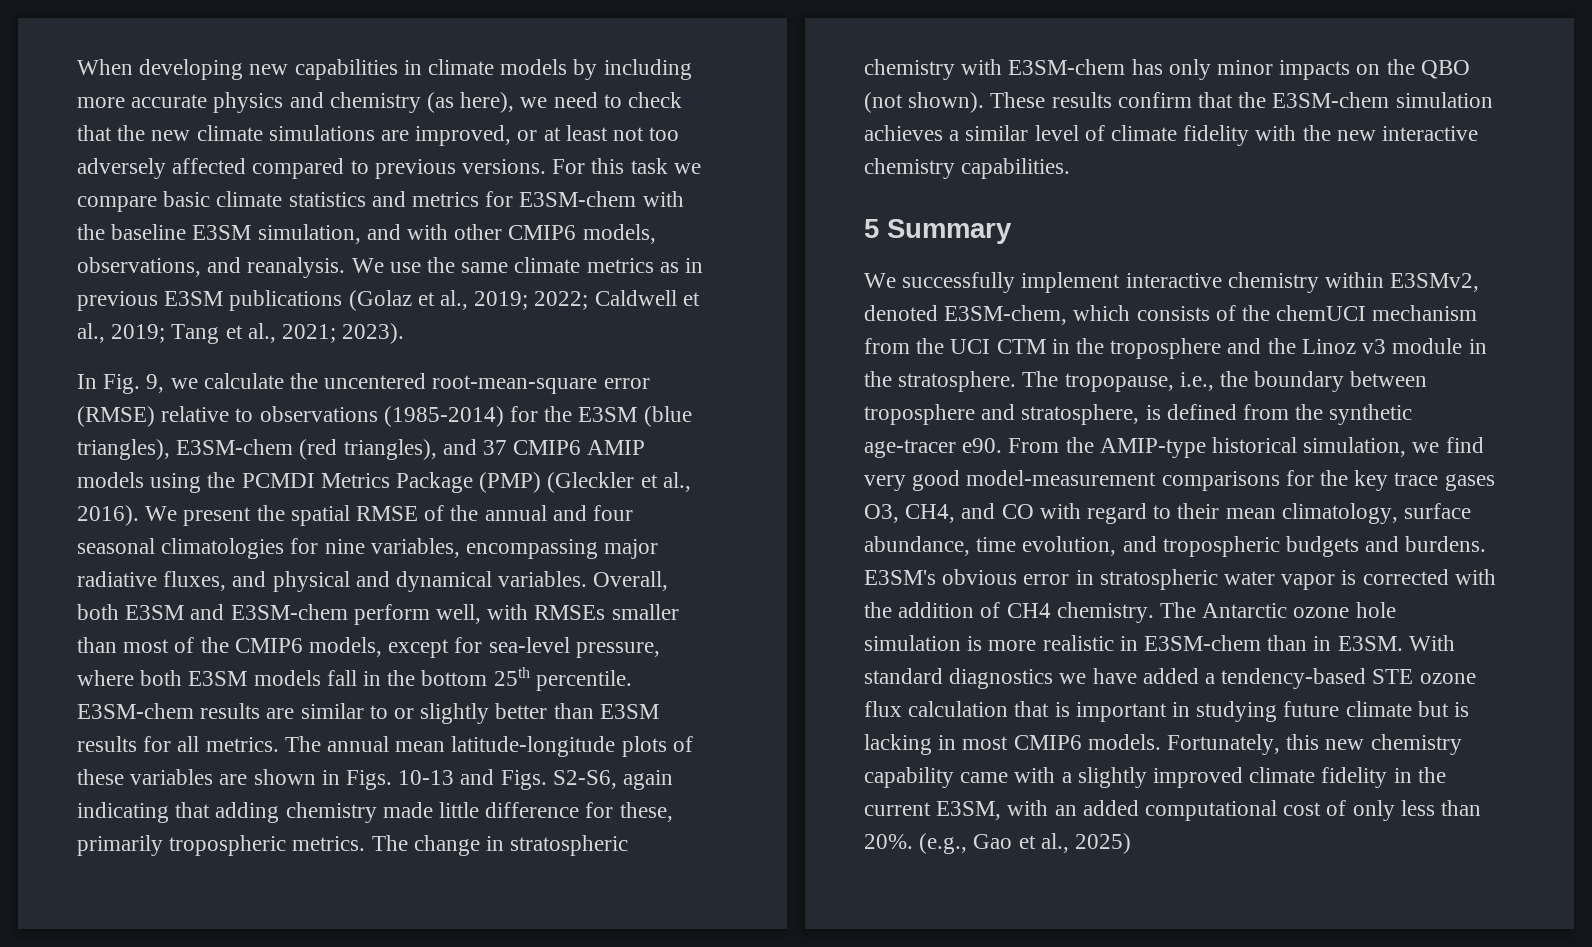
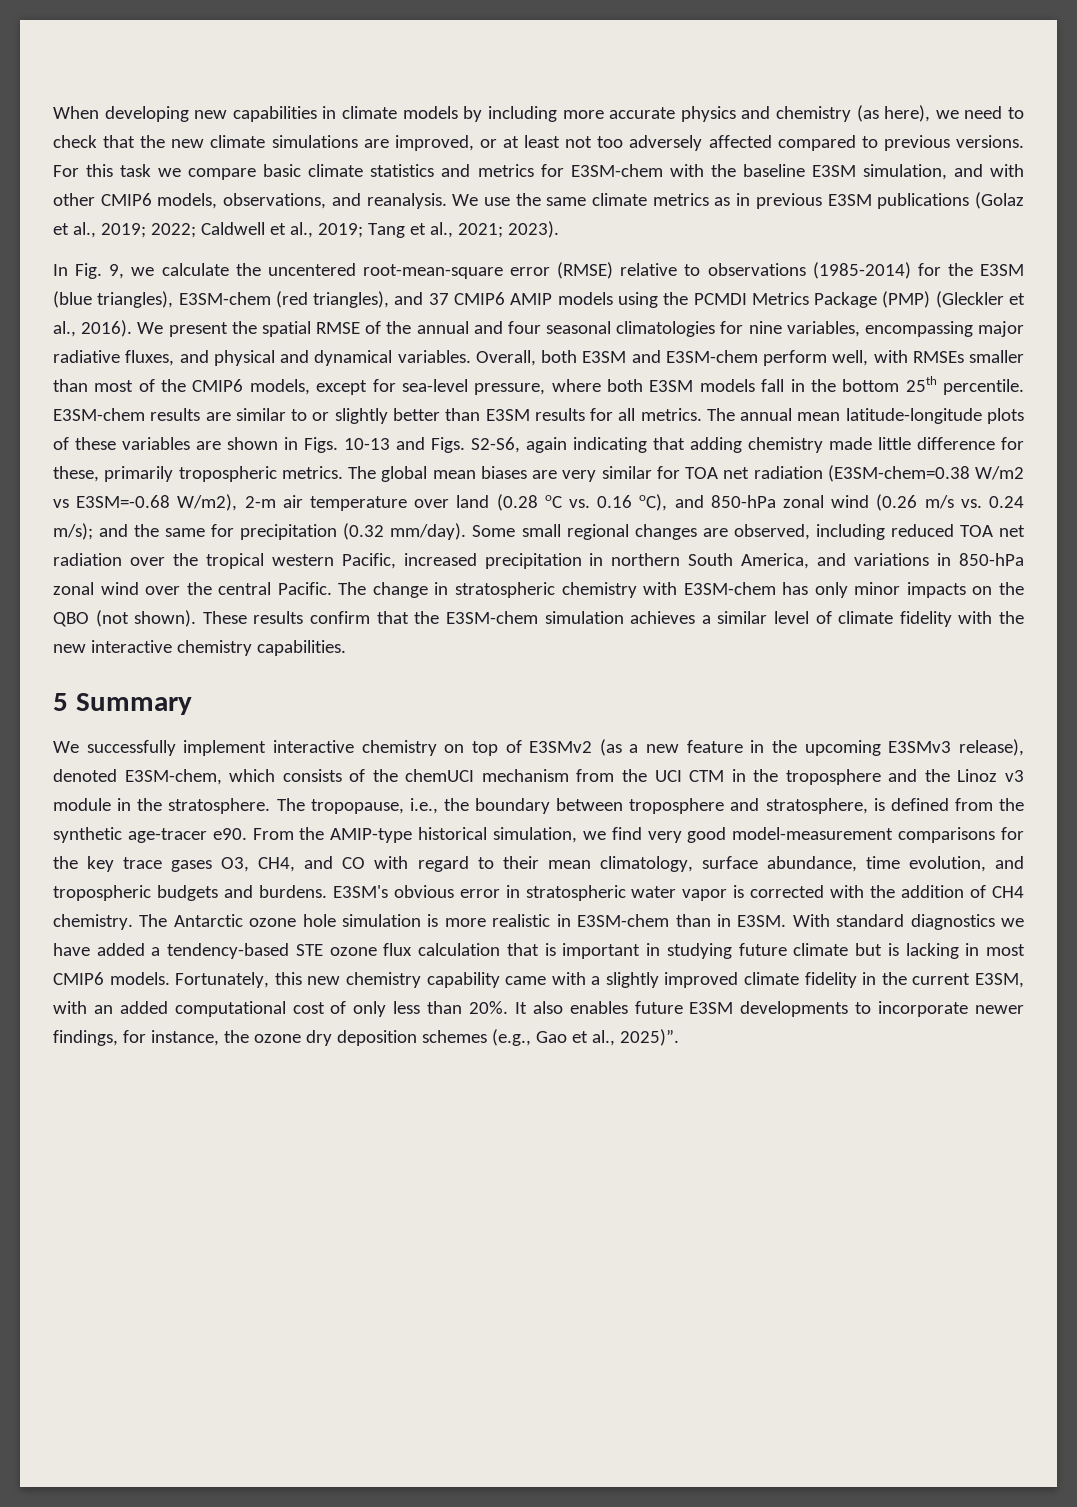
(408, 843) none -> [381,465,1024,482] [53,494,1025,511] [53,523,1025,540] [53,553,1024,569] [53,582,367,595] global mean biases are very similar for TOA net radiation (E3SM-chem=0.38 W/m2 vs E3SM=-0.68 W/m2), 2-m air temperature over land (0.28 oC vs. 0.16 oC), and 850-hPa zonal wind (0.26 m/s vs. 0.24 m/s); and the same for precipitation (0.32 mm/day). Some small regional changes are observed, including reduced TOA net radiation over the tropical western Pacific, increased precipitation in northern South America, and variations in 850-hPa zonal wind over the central Pacific. The
[1325,272,1480,292] within E3SMv2, -> [444,739,1024,756] on top of E3SMv2 (as a new feature in the upcoming E3SMv3 release),
(913, 841) none -> [514,1001,1025,1017] [53,1030,487,1046] It also enables future E3SM developments to incorporate newer findings, for instance, the ozone dry deposition schemes
[1075,833,1132,854] 2025) -> [619,1029,679,1046] 2025)”.

